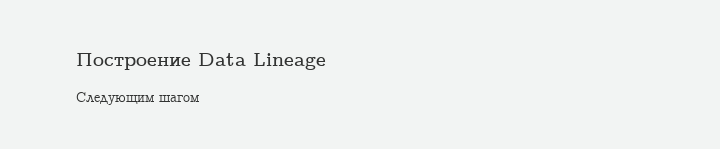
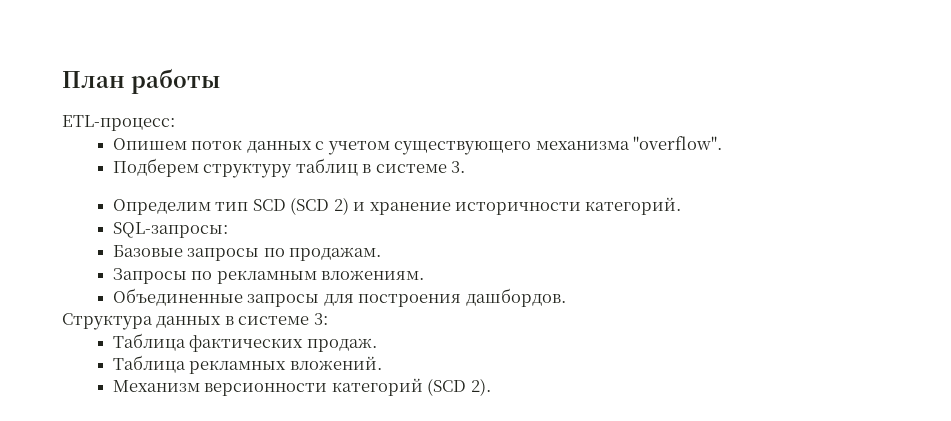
[76,53,326,70] [76,92,199,105] Построение Data Lineage // Следующим шагом -> [62,68,220,94] [62,115,175,131] [112,136,722,155] [112,158,466,178] [112,197,682,215] [112,222,228,238] [112,245,382,261] [112,268,425,284] [112,288,566,307] [62,313,328,330] [112,333,377,352] [112,355,382,374] [112,378,491,396] План работы // ETL-процесс: // Опишем поток данных с учетом существующего механизма "overflow". // Подберем структуру таблиц в системе 3. // Определим тип SCD (SCD 2) и хранение историчности категорий. // SQL-запросы: // Базовые запросы по продажам. // Запросы по рекламным вложениям. // Объединенные запросы для построения дашбордов. // Структура данных в системе 3: // Таблица фактических продаж. // Таблица рекламных вложений. // Механизм версионности категорий (SCD 2).

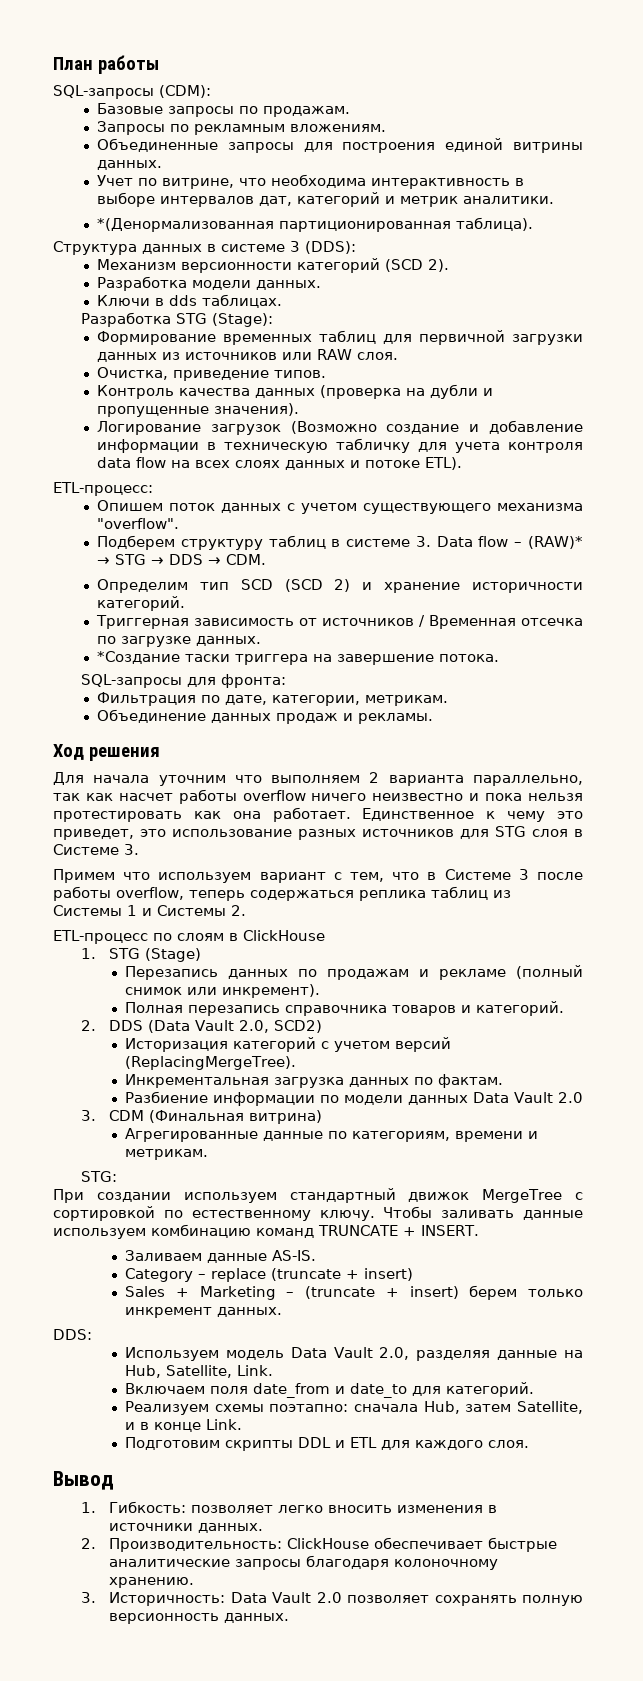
(220, 81) none -> [53,85,211,99] [96,103,350,117] [96,121,386,135] [96,138,583,153] [96,160,162,170] [96,174,524,189] [96,192,554,207] [96,217,533,232] [53,241,356,255] [96,258,449,273] [96,276,321,291] [96,294,282,308] [81,312,274,327] [96,330,583,345] [96,349,398,362] [96,367,326,381] [96,384,493,399] [96,403,299,417] [96,420,583,435] [96,438,583,453] [96,457,462,470] // SQL-запросы (CDM): // Базовые запросы по продажам. // Запросы по рекламным вложениям. // Объединенные запросы для построения единой витрины данных. // Учет по витрине, что необходима интерактивность в выборе интервалов дат, категорий и метрик аналитики. // *(Денормализованная партиционированная таблица). // Структура данных в системе 3 (DDS): // Механизм версионности категорий (SCD 2). // Разработка модели данных. // Ключи в dds таблицах. // Разработка STG (Stage): // Формирование временных таблиц для первичной загрузки данных из источников или RAW слоя. // Очистка, приведение типов. // Контроль качества данных (проверка на дубли и пропущенные значения). // Логирование загрузок (Возможно создание и добавление информации в техническую табличку для учета контроля data flow на всех слоях данных и потоке ETL).
(466, 167) none -> [436,536,584,549] [96,554,266,565] Data flow – (RAW)* → STG → DDS → CDM.
[112,222,228,238] [112,245,382,261] [112,268,425,284] [112,288,566,307] [62,313,328,330] [112,333,377,352] [112,355,382,374] [112,378,491,396] SQL-запросы: // Базовые запросы по продажам. // Запросы по рекламным вложениям. // Объединенные запросы для построения дашбордов. // Структура данных в системе 3: // Таблица фактических продаж. // Таблица рекламных вложений. // Механизм версионности категорий (SCD 2). -> [95,615,583,629] [96,636,261,647] [96,651,499,665] [81,674,287,688] [96,692,448,706] [96,709,433,724] [53,744,160,761] [53,772,583,786] [53,789,584,804] [53,807,583,822] [53,826,583,840] [53,844,139,855] [53,869,583,883] [53,886,511,901] [53,905,246,916] [53,930,325,944] [81,948,202,962] [125,965,583,980] [125,984,321,998] [125,1001,565,1016] [81,1020,323,1033] [125,1037,452,1052] [125,1056,297,1070] [125,1074,504,1088] [125,1091,583,1106] [81,1110,323,1124] [125,1128,539,1142] [125,1149,209,1160] [81,1171,118,1182] [53,1188,583,1203] [53,1206,583,1221] [53,1224,479,1239] [125,1250,317,1263] [125,1268,414,1282] [125,1285,583,1300] [125,1307,283,1318] [53,1329,92,1340] [125,1347,583,1361] [125,1365,274,1378] [125,1382,535,1398] [125,1401,583,1415] [125,1419,243,1432] [125,1437,530,1451] [53,1471,114,1490] [81,1501,498,1513] [109,1523,264,1533] [81,1537,558,1552] [109,1555,499,1570] [109,1577,195,1588] [81,1592,583,1606] [109,1613,290,1624] Триггерная зависимость от источников / Временная отсечка по загрузке данных. // *Создание таски триггера на завершение потока. // SQL-запросы для фронта: // Фильтрация по дате, категории, метрикам. // Объединение данных продаж и рекламы. // Ход решения // Для начала уточним что выполняем 2 варианта параллельно, так как насчет работы overflow ничего неизвестно и пока нельзя протестировать как она работает. Единственное к чему это приведет, это использование разных источников для STG слоя в Системе 3. // Примем что используем вариант с тем, что в Системе 3 после работы overflow, теперь содержаться реплика таблиц из Системы 1 и Системы 2. // ETL-процесс по слоям в ClickHouse // 1. STG (Stage) // Перезапись данных по продажам и рекламе (полный снимок или инкремент). // Полная перезапись справочника товаров и категорий. // 2. DDS (Data Vault 2.0, SCD2) // Историзация категорий с учетом версий (ReplacingMergeTree). // Инкрементальная загрузка данных по фактам. // Разбиение информации по модели данных Data Vault 2.0 // 3. CDM (Финальная витрина) // Агрегированные данные по категориям, времени и метрикам. // STG: // При создании используем стандартный движок MergeTree с сортировкой по естественному ключу. Чтобы заливать данные используем комбинацию команд TRUNCATE + INSERT. // Заливаем данные AS-IS. // Category – replace (truncate + insert) // Sales + Marketing – (truncate + insert) берем только инкремент данных. // DDS: // Используем модель Data Vault 2.0, разделяя данные на Hub, Satellite, Link. // Включаем поля date_from и date_to для категорий. // Реализуем схемы поэтапно: сначала Hub, затем Satellite, и в конце Link. // Подготовим скрипты DDL и ETL для каждого слоя. // Вывод // 1. Гибкость: позволяет легко вносить изменения в источники данных. // 2. Производительность: ClickHouse обеспечивает быстрые аналитические запросы благодаря колоночному хранению. // 3. Историчность: Data Vault 2.0 позволяет сохранять полную версионность данных.

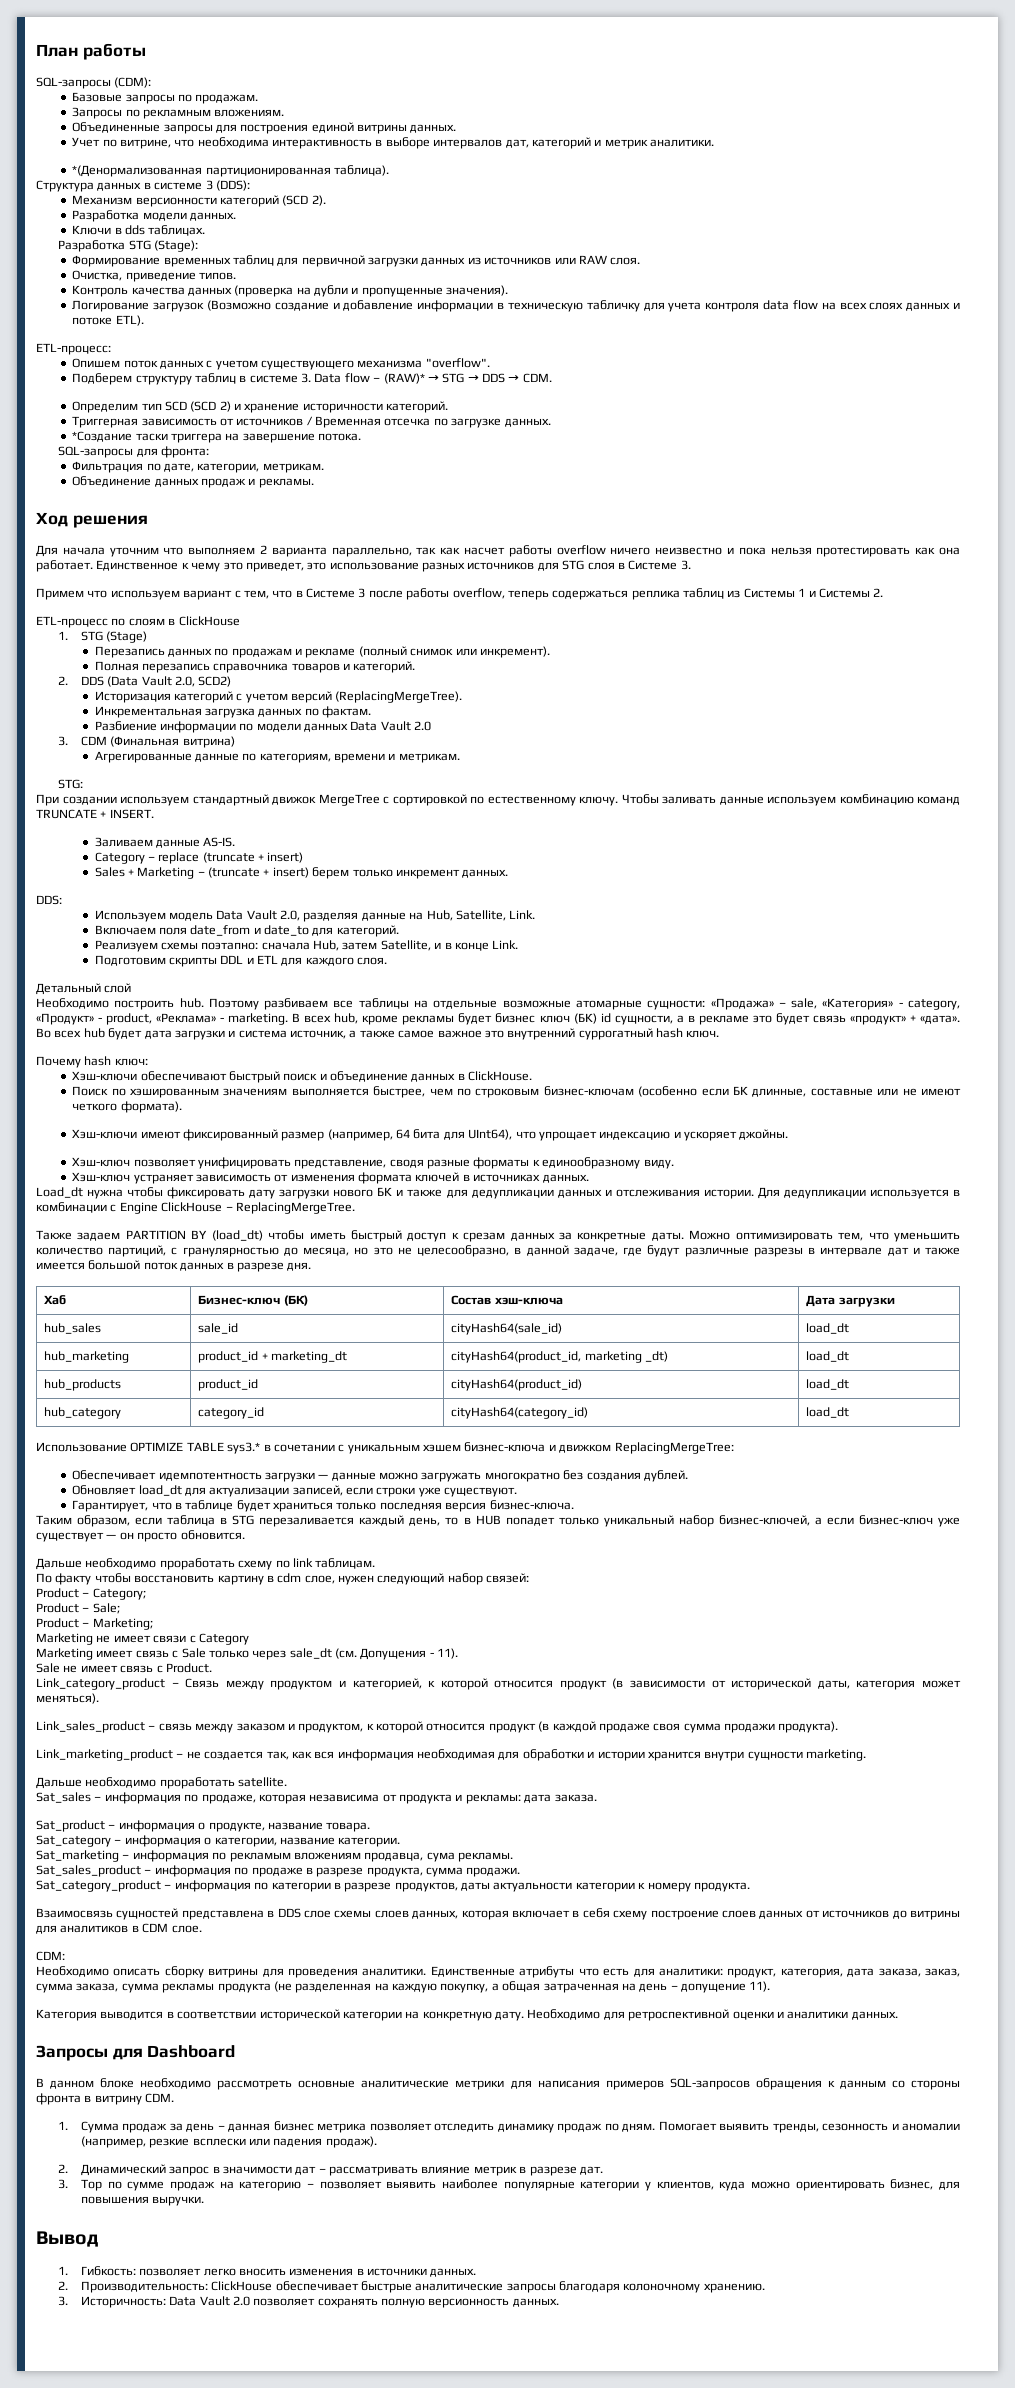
(530, 1444) none -> [36,983,132,995] [36,998,960,1010] [36,1013,960,1025] [36,1028,720,1040] [36,1056,148,1068] [72,1071,533,1083] [72,1086,961,1098] [72,1101,182,1113] [72,1129,789,1141] [72,1157,674,1169] [72,1172,589,1184] [36,1187,961,1199] [36,1202,355,1214] [36,1230,961,1242] [36,1245,960,1257] [36,1260,312,1272] [44,1295,67,1305] [198,1295,308,1306] [451,1295,563,1305] [806,1295,895,1307] [44,1323,102,1334] [198,1323,239,1334] [451,1323,563,1335] [806,1323,850,1334] [44,1351,130,1363] [198,1351,348,1363] [451,1351,669,1363] [806,1351,850,1362] [44,1379,122,1391] [198,1379,259,1391] [451,1379,583,1391] [806,1379,850,1390] [44,1407,122,1419] [198,1407,265,1419] [451,1407,589,1419] [806,1407,850,1418] [36,1442,734,1454] [72,1470,688,1482] [72,1485,518,1497] [72,1500,574,1512] [36,1515,960,1527] [36,1530,245,1542] [36,1558,376,1570] [36,1573,530,1585] [36,1588,146,1600] [36,1603,120,1614] [36,1618,153,1630] [36,1633,249,1645] [36,1648,459,1660] [36,1663,212,1673] [36,1678,962,1690] [36,1693,99,1704] [36,1721,839,1733] [36,1749,866,1761] [36,1777,288,1789] [36,1792,597,1804] [36,1820,371,1832] [36,1835,401,1847] [36,1850,513,1862] [36,1865,521,1877] [36,1880,750,1892] [36,1908,960,1920] [36,1923,202,1934] [36,1951,65,1961] [36,1966,960,1978] [36,1981,771,1993] [36,2009,898,2021] [36,2045,236,2061] [36,2078,960,2090] [36,2093,175,2105] [58,2121,960,2133] [80,2136,377,2148] [58,2164,603,2176] [58,2179,960,2191] [80,2196,205,2206] // Детальный слой // Необходимо построить hub. Поэтому разбиваем все таблицы на отдельные возможные атомарные сущности: «Продажа» – sale, «Категория» - category, «Продукт» - product, «Реклама» - marketing. В всех hub, кроме рекламы будет бизнес ключ (БК) id сущности, а в рекламе это будет связь «продукт» + «дата». Во всех hub будет дата загрузки и система источник, а также самое важное это внутренний суррогатный hash ключ. // Почему hash ключ: // Хэш-ключи обеспечивают быстрый поиск и объединение данных в ClickHouse. // Поиск по хэшированным значениям выполняется быстрее, чем по строковым бизнес-ключам (особенно если БК длинные, составные или не имеют четкого формата). // Хэш-ключи имеют фиксированный размер (например, 64 бита для UInt64), что упрощает индексацию и ускоряет джойны. // Хэш-ключ позволяет унифицировать представление, сводя разные форматы к единообразному виду. // Хэш-ключ устраняет зависимость от изменения формата ключей в источниках данных. // Load_dt нужна чтобы фиксировать дату загрузки нового БК и также для дедупликации данных и отслеживания истории. Для дедупликации используется в комбинации с Engine ClickHouse – ReplacingMergeTree. // Также задаем PARTITION BY (load_dt) чтобы иметь быстрый доступ к срезам данных за конкретные даты. Можно оптимизировать тем, что уменьшить количество партиций, с гранулярностью до месяца, но это не целесообразно, в данной задаче, где будут различные разрезы в интервале дат и также имеется большой поток данных в разрезе дня. // Хаб | Бизнес-ключ (БК) | Состав хэш-ключа | Дата загрузки // hub_sales | sale_id | cityHash64(sale_id) | load_dt // hub_marketing | product_id + marketing_dt | cityHash64(product_id, marketing _dt) | load_dt // hub_products | product_id | cityHash64(product_id) | load_dt // hub_category | category_id | cityHash64(category_id) | load_dt // Использование OPTIMIZE TABLE sys3.* в сочетании с уникальным хэшем бизнес-ключа и движком ReplacingMergeTree: // Обеспечивает идемпотентность загрузки — данные можно загружать многократно без создания дублей. // Обновляет load_dt для актуализации записей, если строки уже существуют. // Гарантирует, что в таблице будет храниться только последняя версия бизнес-ключа. // Таким образом, если таблица в STG перезаливается каждый день, то в HUB попадет только уникальный набор бизнес-ключей, а если бизнес-ключ уже существует — он просто обновится. // Дальше необходимо проработать схему по link таблицам. // По факту чтобы восстановить картину в cdm слое, нужен следующий набор связей: // Product – Category; // Product – Sale; // Product – Marketing; // Marketing не имеет связи с Category // Marketing имеет связь с Sale только через sale_dt (см. Допущения - 11). // Sale не имеет связь с Product. // Link_category_product – Связь между продуктом и категорией, к которой относится продукт (в зависимости от исторической даты, категория может меняться). // Link_sales_product – связь между заказом и продуктом, к которой относится продукт (в каждой продаже своя сумма продажи продукта). // Link_marketing_product – не создается так, как вся информация необходимая для обработки и истории хранится внутри сущности marketing. // Дальше необходимо проработать satellite. // Sat_sales – информация по продаже, которая независима от продукта и рекламы: дата заказа. // Sat_product – информация о продукте, название товара. // Sat_category – информация о категории, название категории. // Sat_marketing – информация по рекламым вложениям продавца, сума рекламы. // Sat_sales_product – информация по продаже в разрезе продукта, сумма продажи. // Sat_category_product – информация по категории в разрезе продуктов, даты актуальности категории к номеру продукта. // Взаимосвязь сущностей представлена в DDS слое схемы слоев данных, которая включает в себя схему построение слоев данных от источников до витрины для аналитиков в CDM слое. // CDM: // Необходимо описать сборку витрины для проведения аналитики. Единственные атрибуты что есть для аналитики: продукт, категория, дата заказа, заказ, сумма заказа, сумма рекламы продукта (не разделенная на каждую покупку, а общая затраченная на день – допущение 11). // Категория выводится в соответствии исторической категории на конкретную дату. Необходимо для ретроспективной оценки и аналитики данных. // Запросы для Dashboard // В данном блоке необходимо рассмотреть основные аналитические метрики для написания примеров SQL-запросов обращения к данным со стороны фронта в витрину CDM. // 1. Сумма продаж за день – данная бизнес метрика позволяет отследить динамику продаж по дням. Помогает выявить тренды, сезонность и аномалии (например, резкие всплески или падения продаж). // 2. Динамический запрос в значимости дат – рассматривать влияние метрик в разрезе дат. // 3. Top по сумме продаж на категорию – позволяет выявить наиболее популярные категории у клиентов, куда можно ориентировать бизнес, для повышения выручки.

